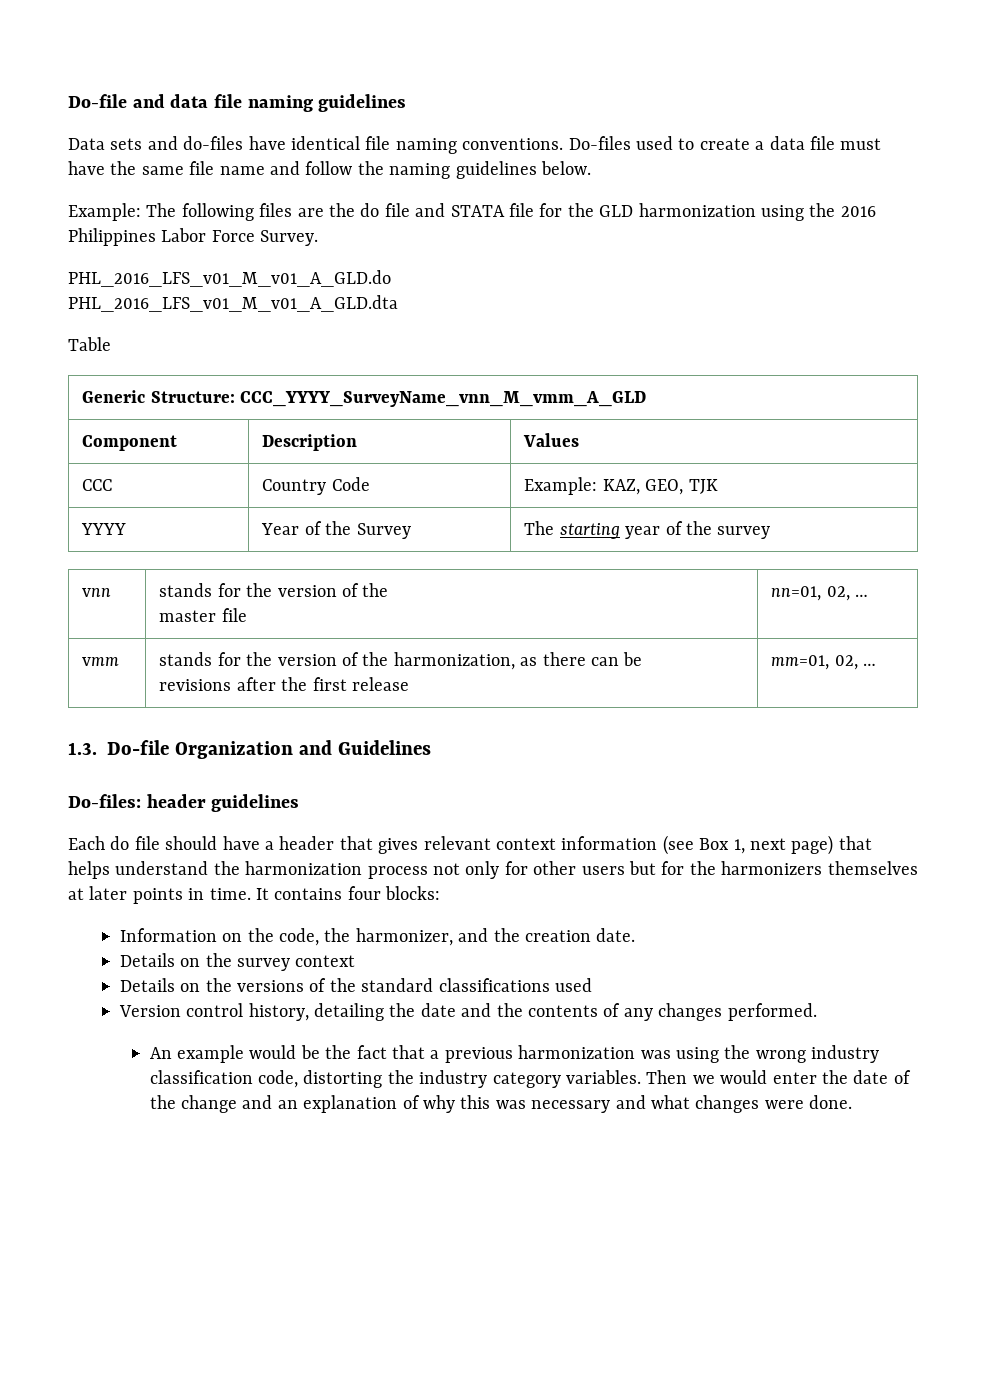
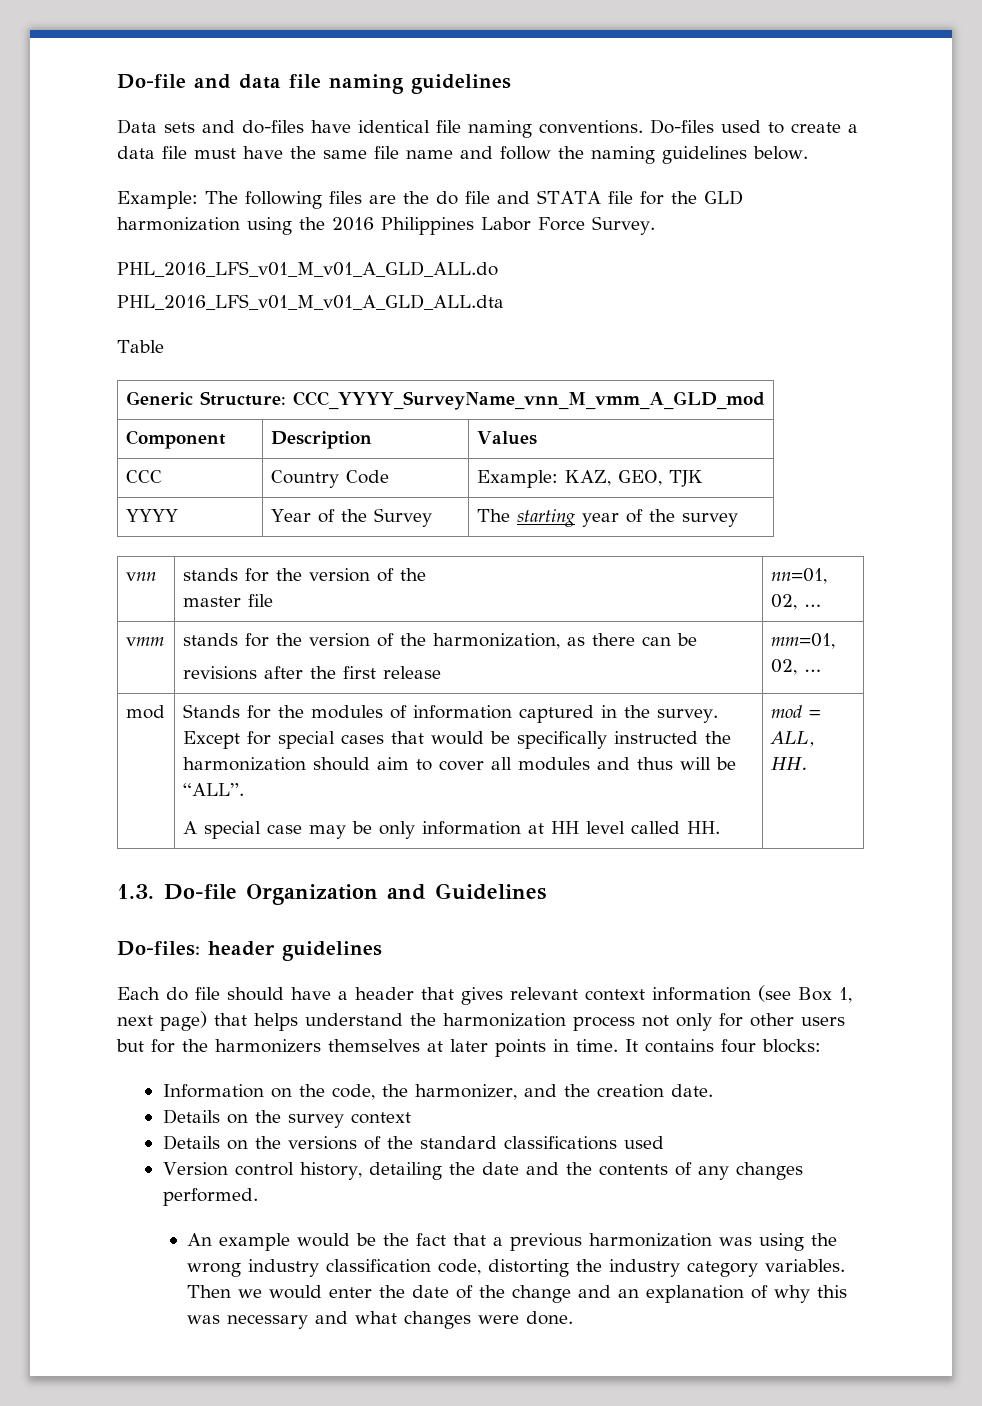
[68,270,391,287] [68,295,398,312] PHL_2016_LFS_v01_M_v01_A_GLD.do // PHL_2016_LFS_v01_M_v01_A_GLD.dta -> [117,261,498,277] [117,294,504,310] PHL_2016_LFS_v01_M_v01_A_GLD_ALL.do // PHL_2016_LFS_v01_M_v01_A_GLD_ALL.dta
[240,391,647,407] CCC_YYYY_SurveyName_vnn_M_vmm_A_GLD -> [292,391,765,410] CCC_YYYY_SurveyName_vnn_M_vmm_A_GLD_mod
(877, 664) none -> [125,705,165,719] [182,704,718,723] [182,731,731,749] [182,757,736,771] [182,783,244,796] [182,821,720,839] [770,705,821,718] [769,731,815,747] [770,757,808,770] // mod | Stands for the modules of information captured in the survey. Except for special cases that would be specifically instructed the harmonization should aim to cover all modules and thus will be “ALL”. // A special case may be only information at HH level called HH. | mod = ALL, HH.

